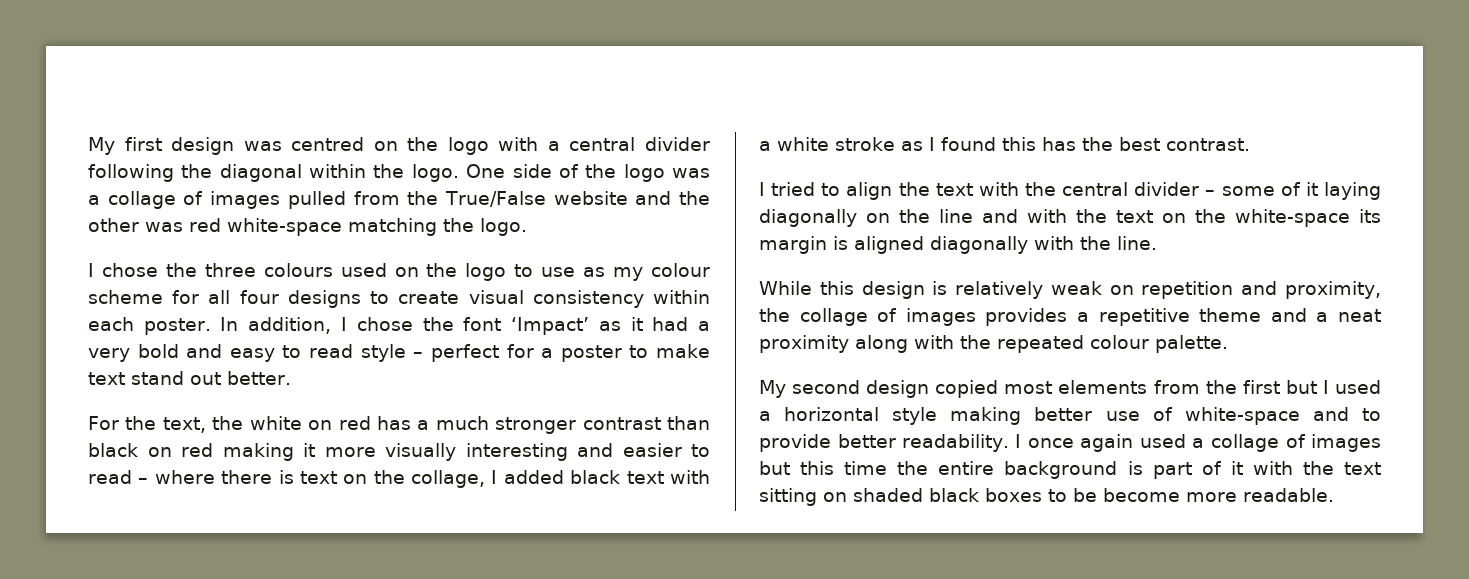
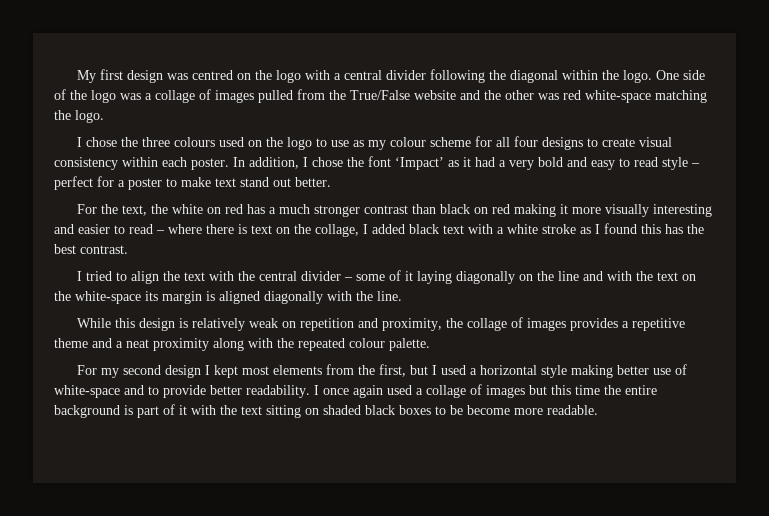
[759,380,999,398] My second design copied -> [77,365,239,378] For my second design I kept
[1242,380,1280,394] first -> [379,364,407,377] first,

